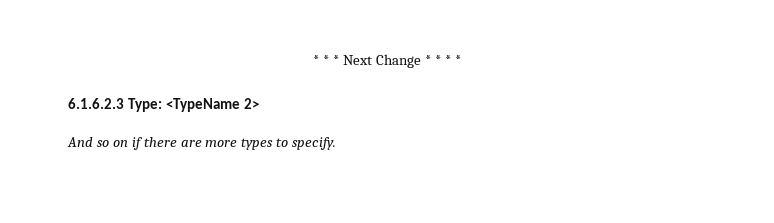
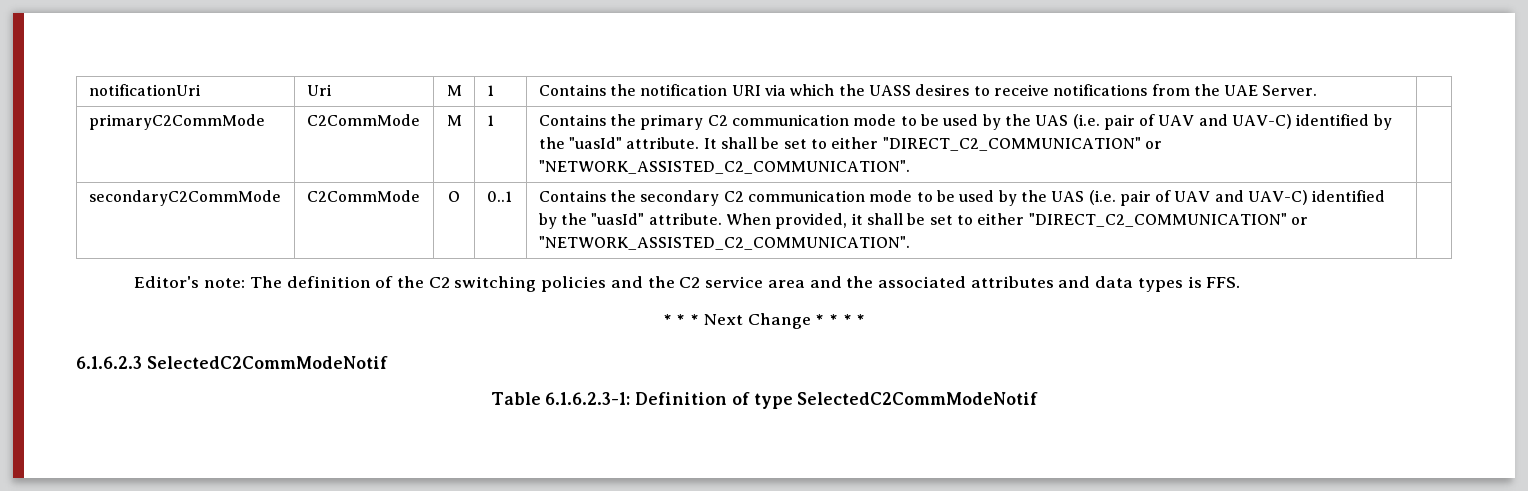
(313, 60) none -> [88,84,201,96] [306,84,332,96] [446,85,462,96] [486,85,494,96] [538,84,1318,96] [88,114,265,130] [306,114,420,126] [446,115,462,126] [486,115,494,126] [538,114,1392,130] [538,137,1162,151] [538,160,910,174] [88,190,281,206] [306,190,420,202] [448,191,460,202] [486,191,512,202] [538,190,1386,206] [538,213,1308,229] [538,236,910,250] [134,276,1241,292] notificationUri | Uri | M | 1 | Contains the notification URI via which the UASS desires to receive notifications from the UAE Server. | // primaryC2CommMode | C2CommMode | M | 1 | Contains the primary C2 communication mode to be used by the UAS (i.e. pair of UAV and UAV-C) identified by the "uasId" attribute. It shall be set to either "DIRECT_C2_COMMUNICATION" or "NETWORK_ASSISTED_C2_COMMUNICATION". | // secondaryC2CommMode | C2CommMode | O | 0..1 | Contains the secondary C2 communication mode to be used by the UAS (i.e. pair of UAV and UAV-C) identified by the "uasId" attribute. When provided, it shall be set to either "DIRECT_C2_COMMUNICATION" or "NETWORK_ASSISTED_C2_COMMUNICATION". | // Editor's note: The definition of the C2 switching policies and the C2 service area and the associated attributes and data types is FFS. //
[128,98,260,112] [67,137,337,150] Type: <TypeName 2> // And so on if there are more types to specify. -> [146,356,388,369] [490,392,1039,409] SelectedC2CommModeNotif // Table 6.1.6.2.3-1: Definition of type SelectedC2CommModeNotif

